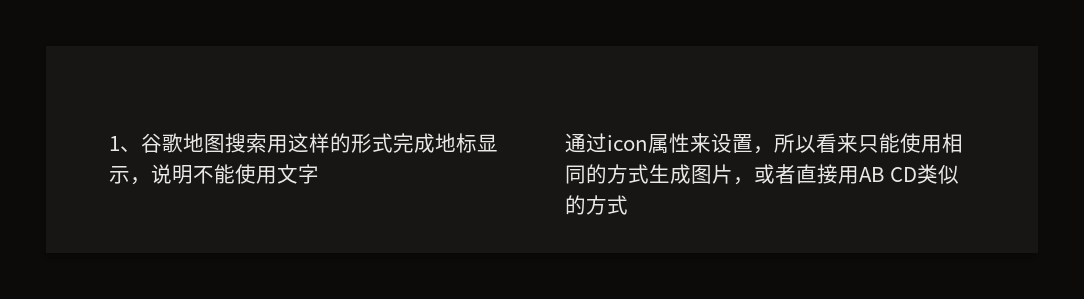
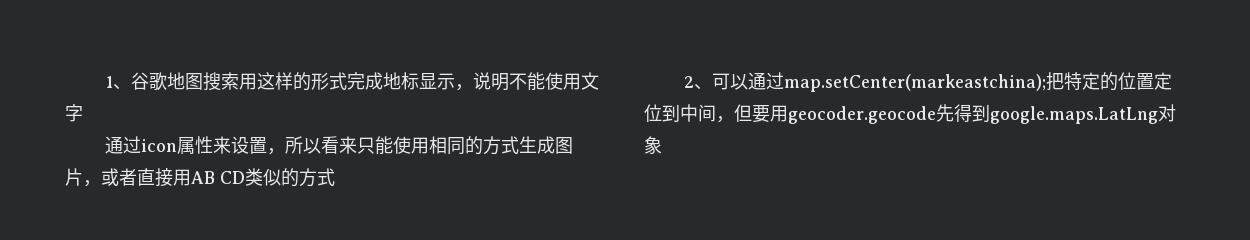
(628, 205) none -> [684,72,1173,92] [644,104,1176,124] [644,136,662,154] // 2、可以通过map.setCenter(markeastchina);把特定的位置定位到中间，但要用geocoder.geocode先得到google.maps.LatLng对象

